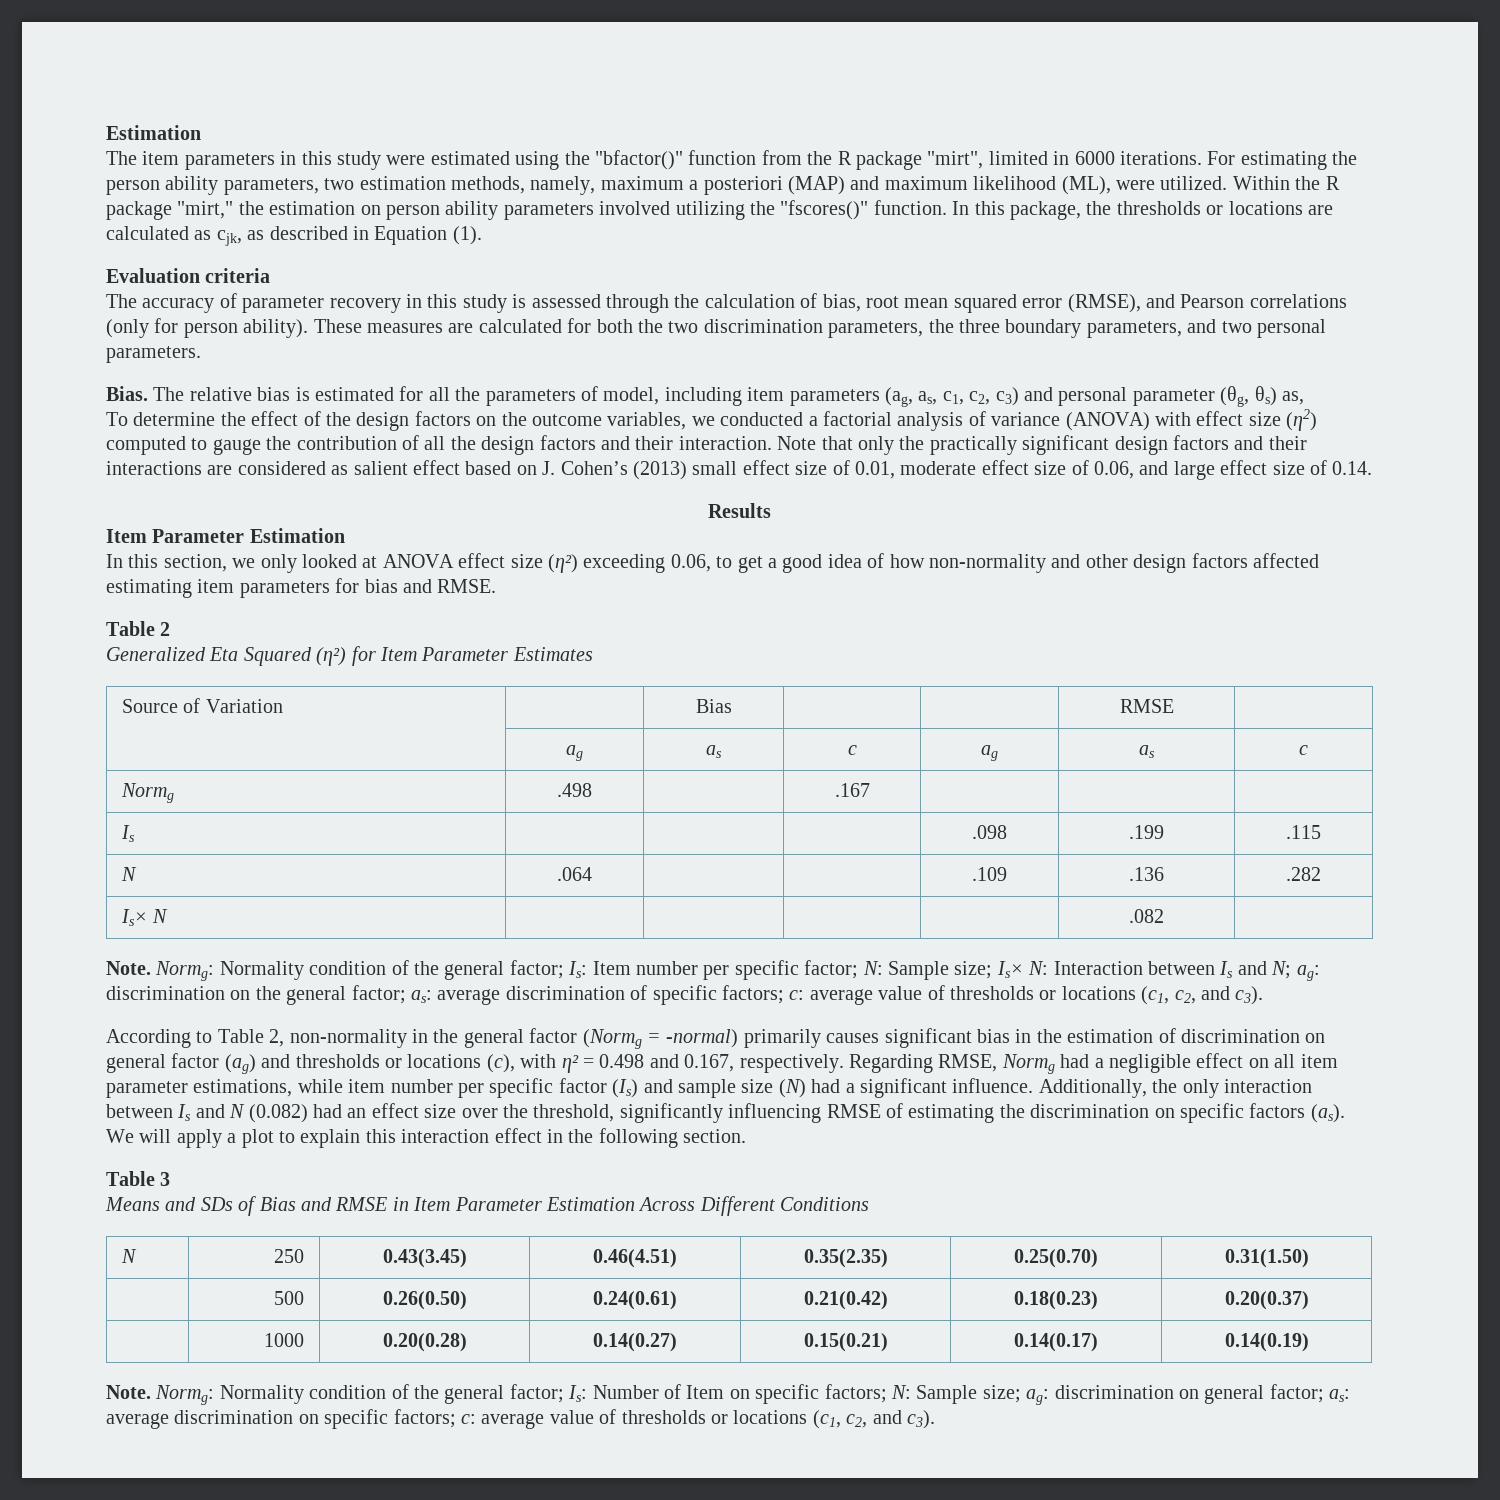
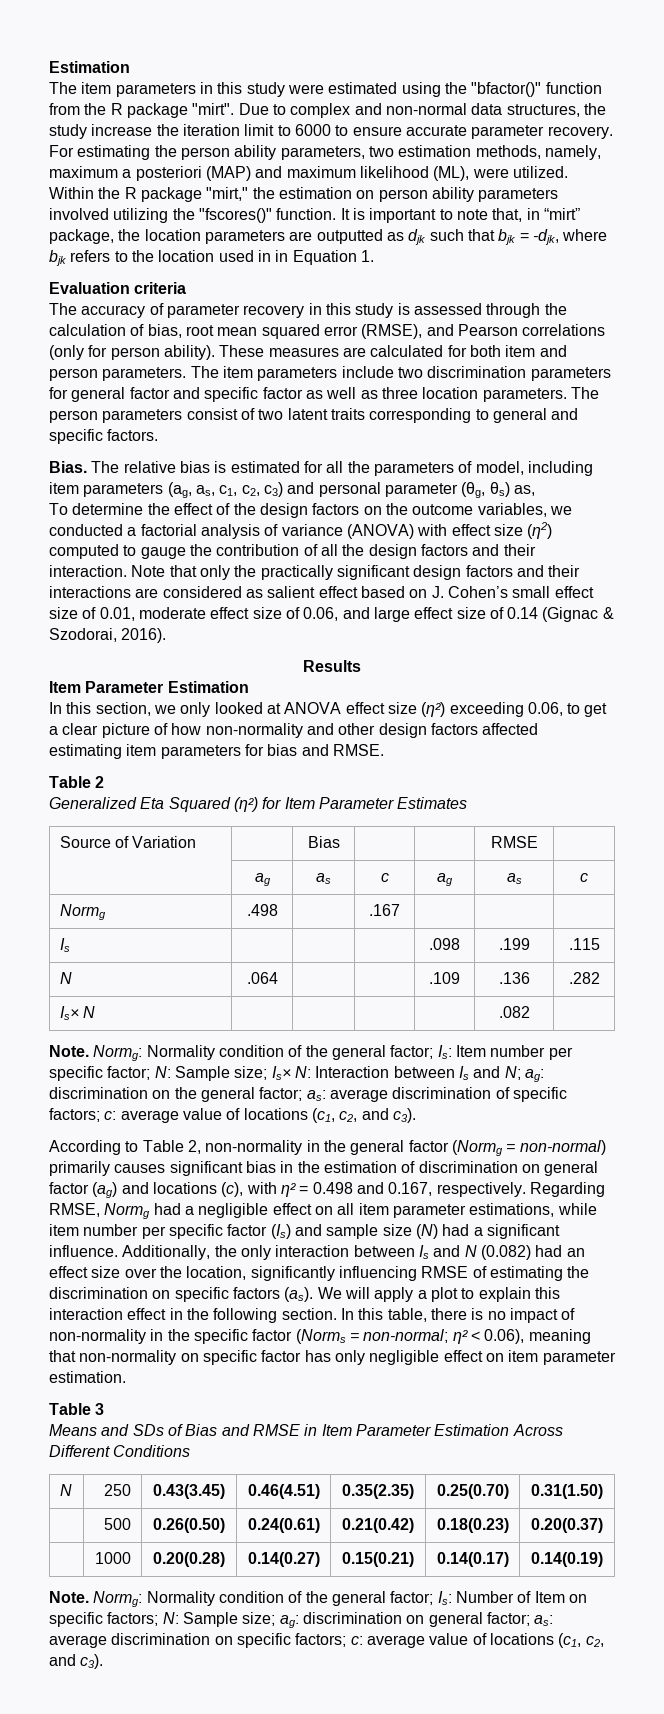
[927,151,1202,169] "mirt", limited in 6000 iterations. -> [192,103,606,118] [49,124,613,139] "mirt". Due to complex and non-normal data structures, the study increase the iteration limit to 6000 to ensure accurate parameter recovery.
[952,201,1333,220] [106,226,348,246] In this package, the thresholds or locations are calculated as cjk, as described -> [340,208,580,223] [49,229,608,245] [49,250,271,266] It is important to note that, in “mirt” package, the location parameters are outputted as djk such that bjk = -djk, where bjk refers to the location used in
[452,226,482,245] (1). -> [360,250,374,262] 1.
[637,319,1326,338] [106,346,201,363] the two discrimination parameters, the three boundary parameters, and two personal parameters. -> [505,345,567,357] [49,366,611,381] [49,387,599,402] [49,408,579,423] [49,429,159,444] item and person parameters. The item parameters include two discrimination parameters for general factor and specific factor as well as three location parameters. The person parameters consist of two latent traits corresponding to general and specific factors.
[632,461,687,480] (2013) -> (508, 592) none
[1332,461,1373,475] 0.14. -> [507,607,614,622] [49,628,167,643] 0.14 (Gignac & Szodorai, 2016).
[782,554,862,573] good idea -> [62,723,150,738] clear picture
[949,986,1057,1000] thresholds or -> (241, 1114) none
[666,1029,739,1048] -normal) -> [519,1140,606,1155] non-normal)
[295,1054,402,1068] thresholds or -> (149, 1188) none
[533,1104,615,1122] threshold, -> [186,1266,247,1280] location,
(747, 1136) none -> [340,1308,576,1323] [49,1329,591,1344] [49,1350,616,1365] [49,1371,126,1383] In this table, there is no impact of non-normality in the specific factor (Norms = non-normal; η² < 0.06), meaning that non-normality on specific factor has only negligible effect on item parameter estimation.
[621,1410,728,1424] thresholds or -> (487, 1639) none

